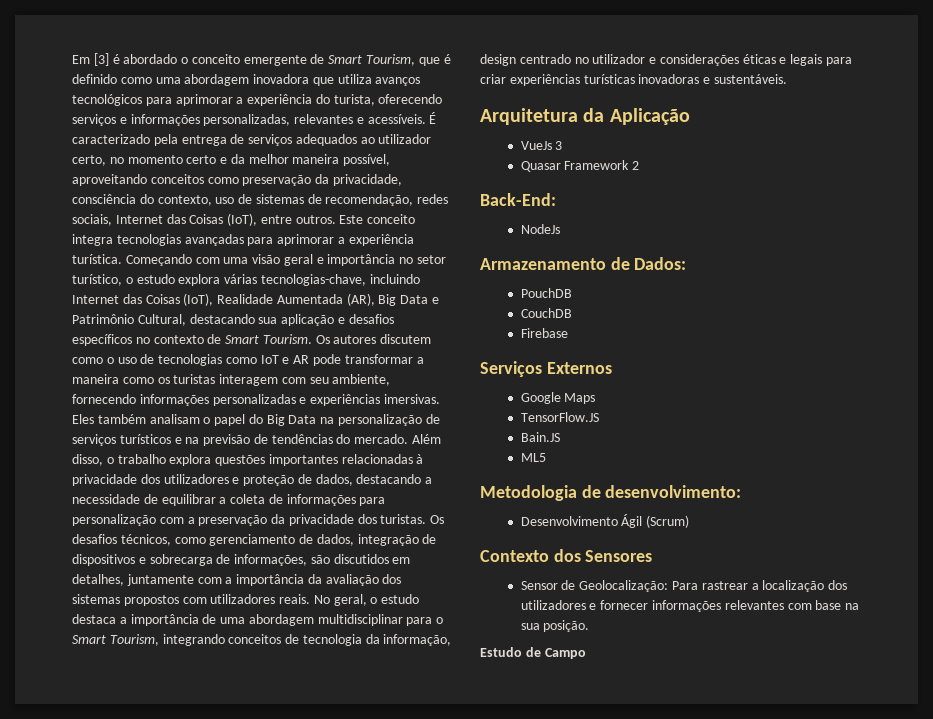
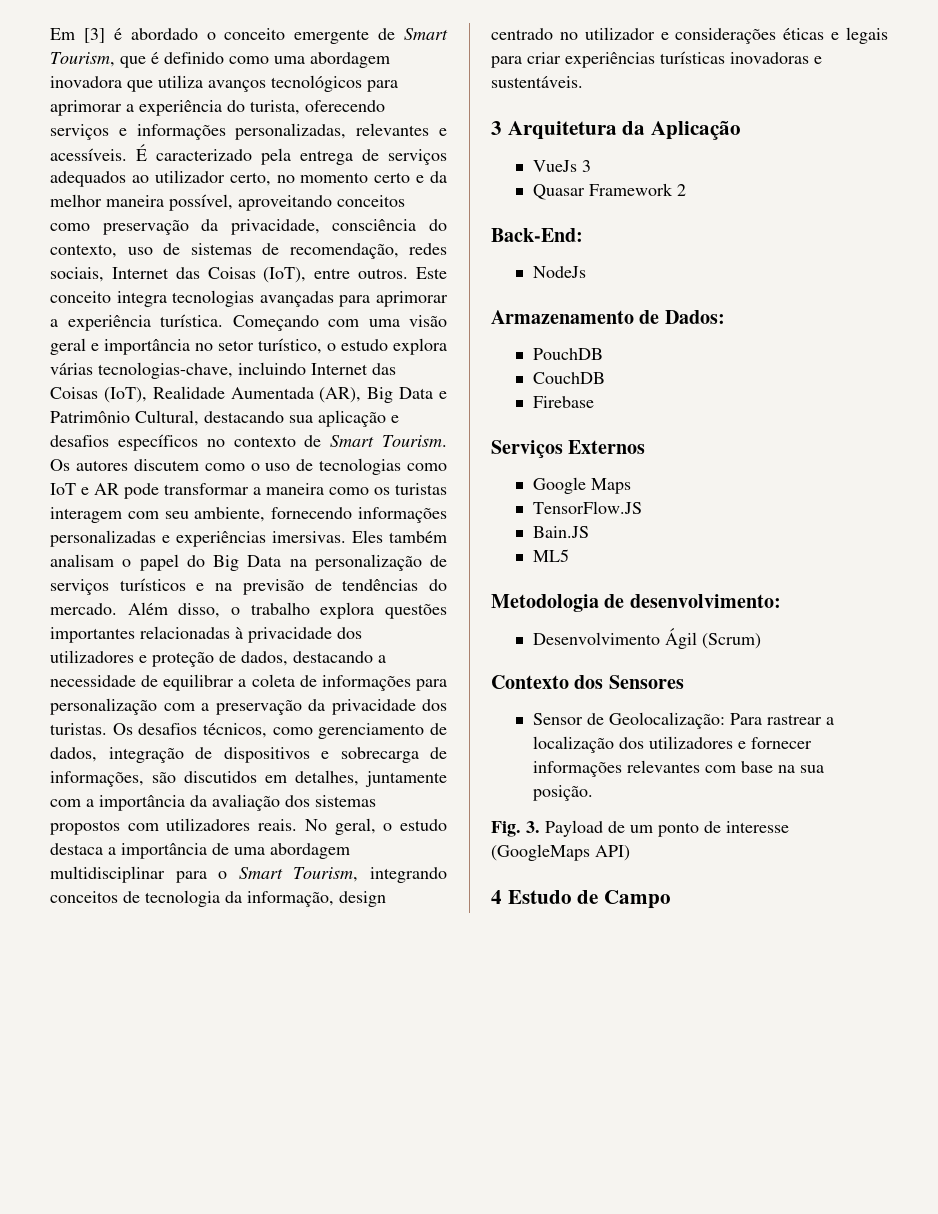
(787, 79) none -> [491,121,502,135] 3
(590, 626) none -> [491,820,789,837] [491,844,630,861] [491,890,502,904] Fig. 3. Payload de um ponto de interesse (GoogleMaps API) // 4

